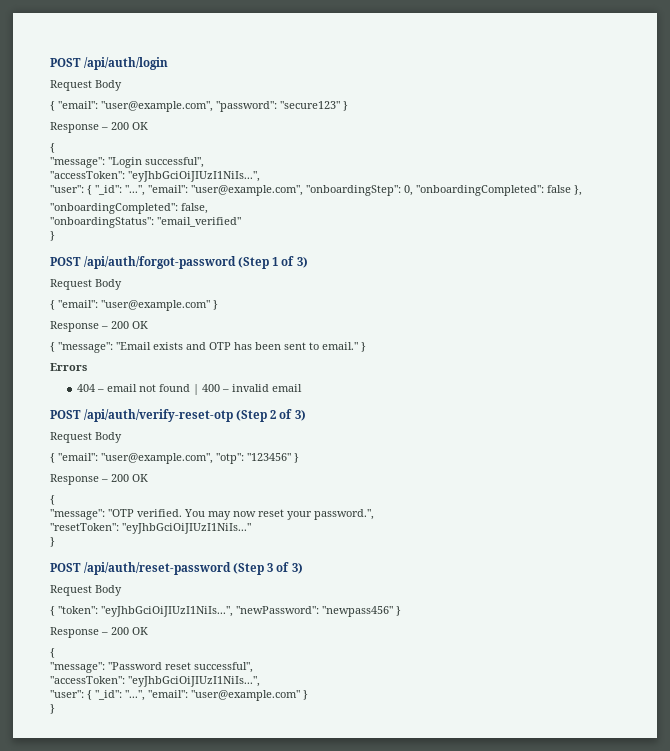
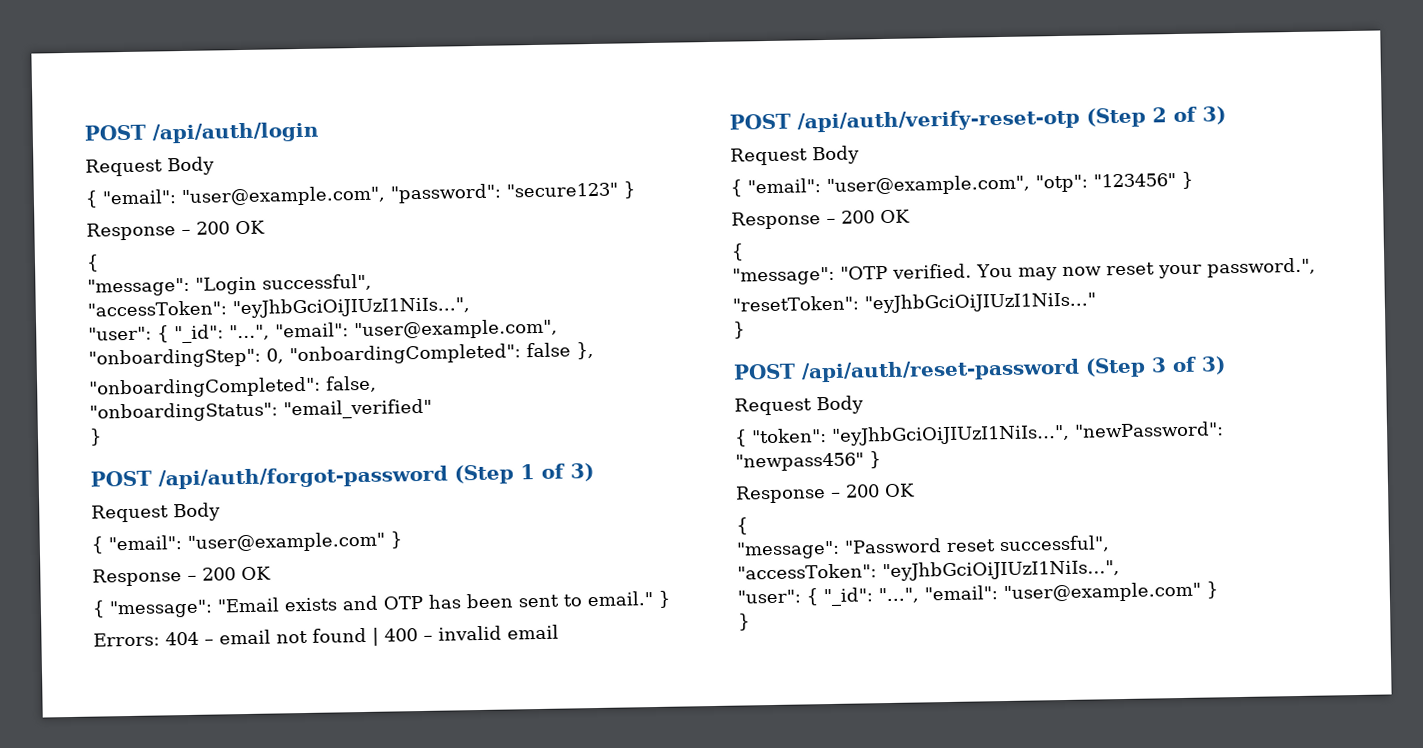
[50,363,87,371] Errors // -> [93,632,160,647] Errors:

